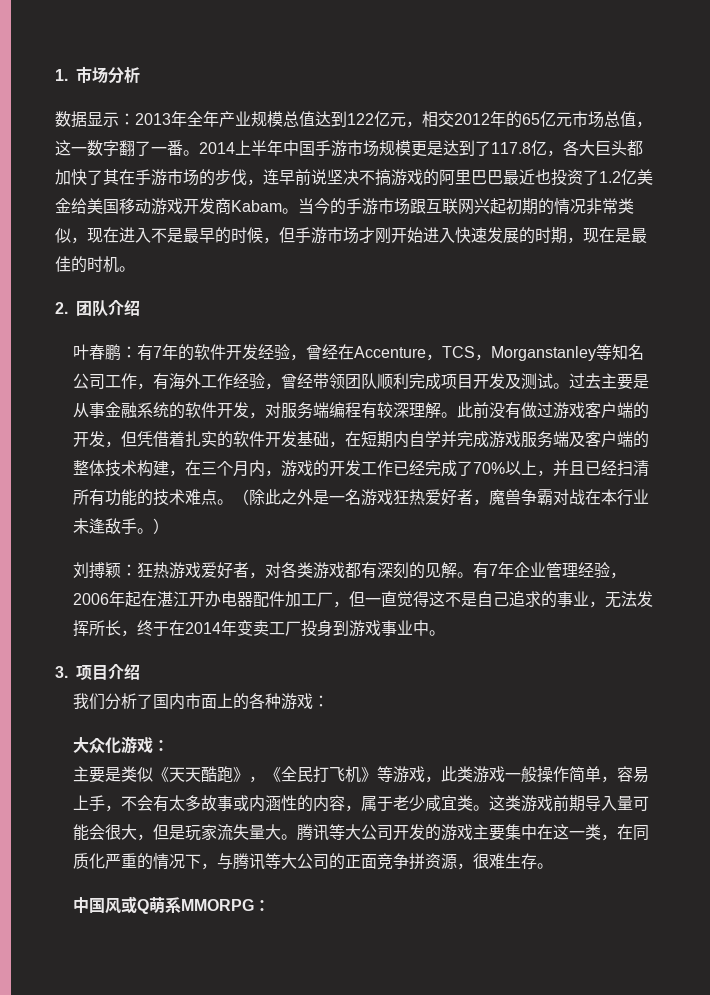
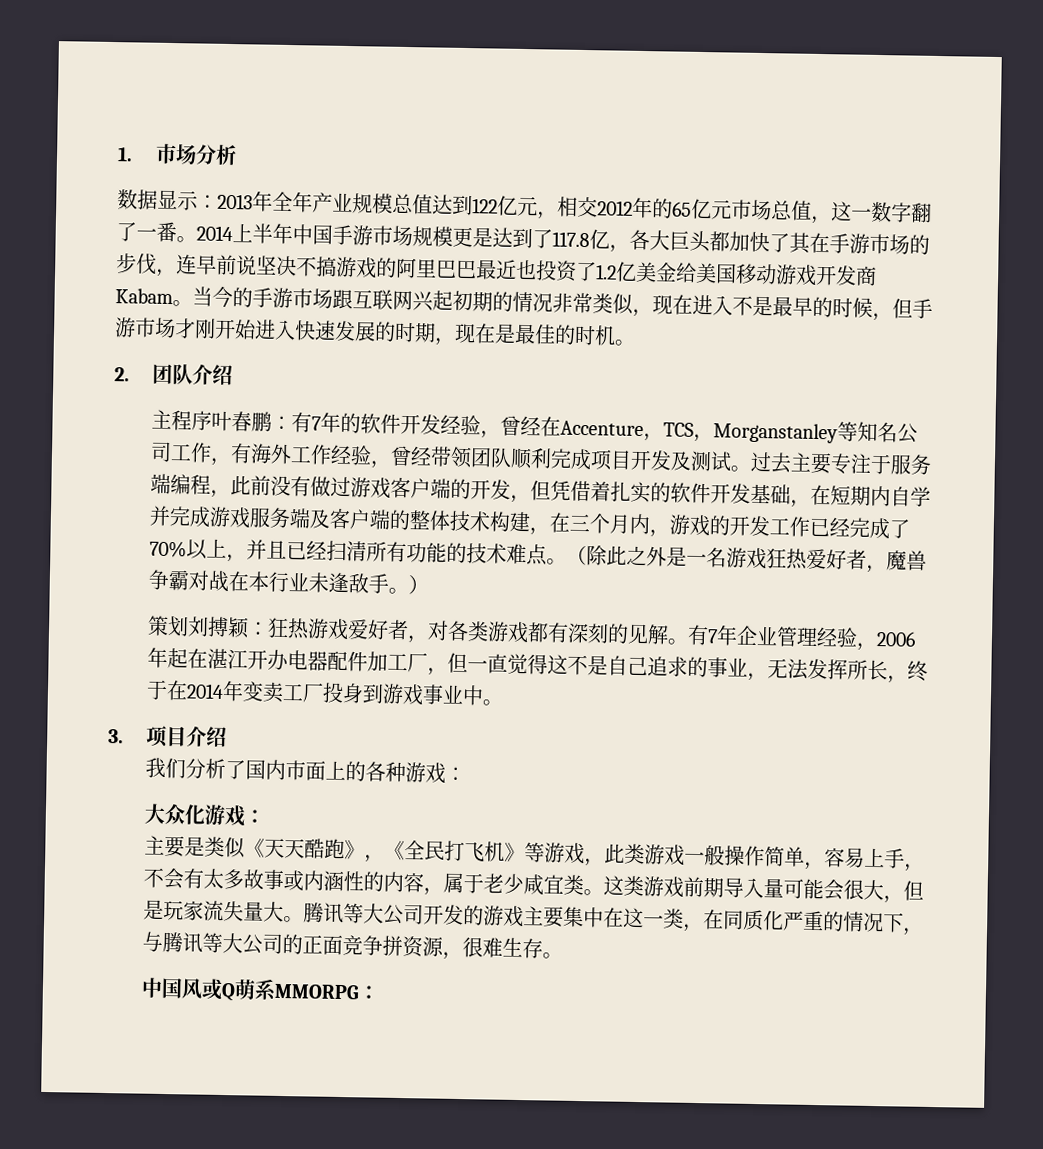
(140, 308) none -> [150,409,212,431] 主程序
[632,374,649,389] [72,402,457,419] 是从事金融系统的软件开发，对服务端编程有较深理解。 -> [829,453,932,475] [149,473,231,499] 专注于服务端编程，
(169, 526) none -> [146,615,189,637] 策划

